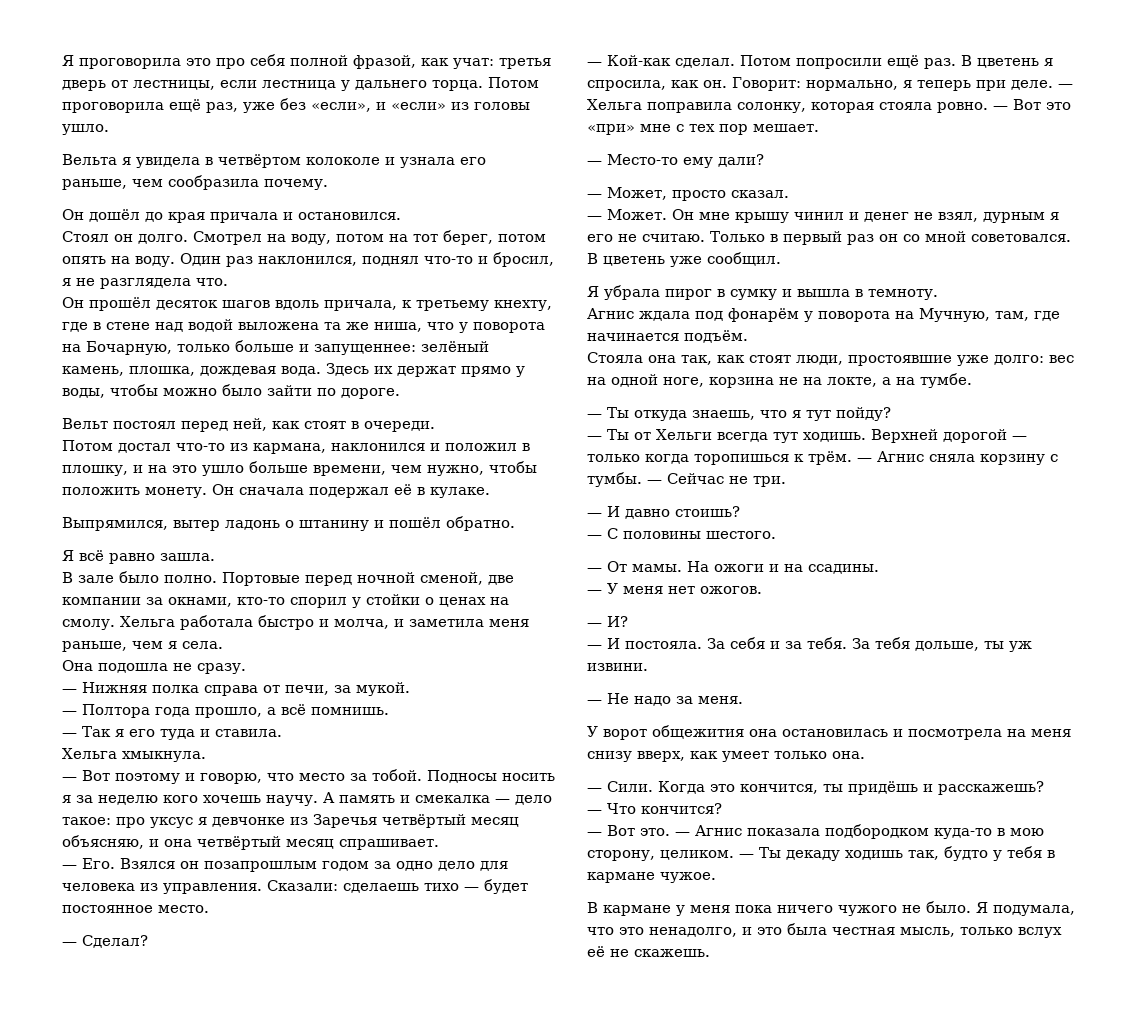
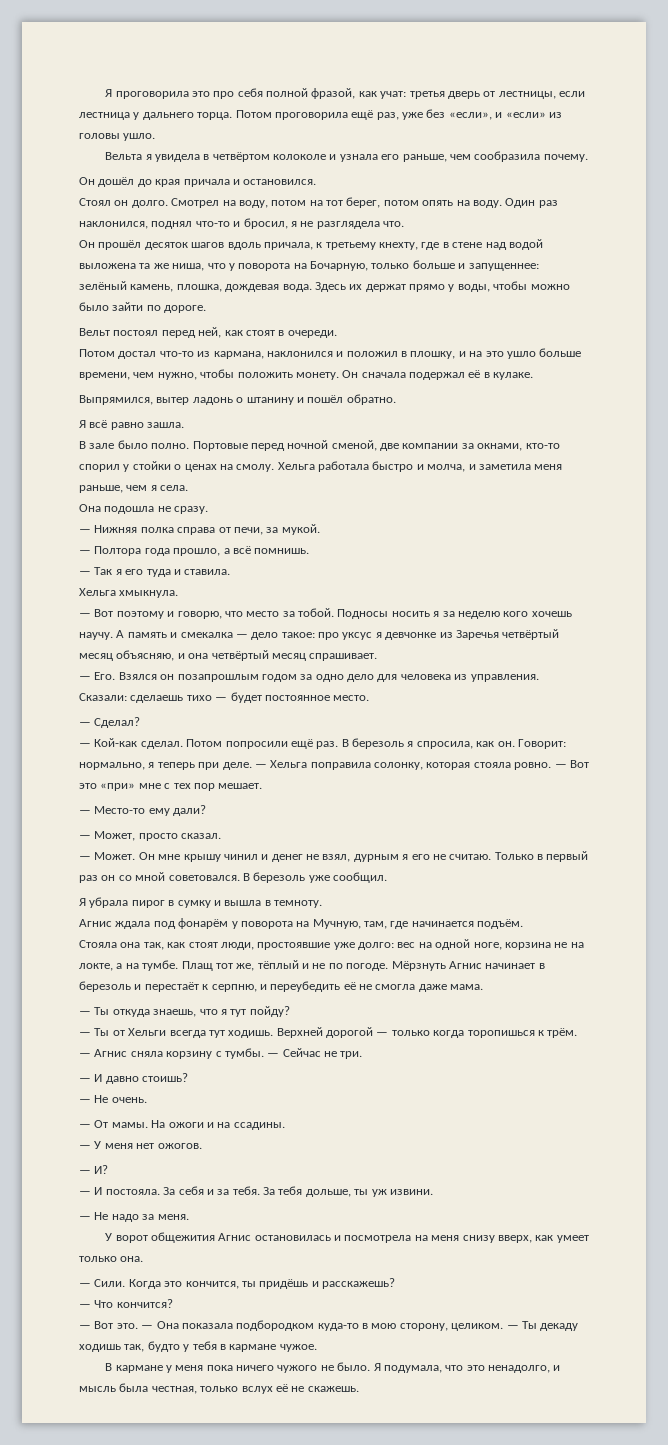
[977,58,1039,68] цветень -> [352,738,404,749] березоль
[603,256,665,266] цветень -> [253,872,306,883] березоль
(972, 380) none -> [181,960,545,971] [79,981,484,992] Плащ тот же, тёплый и не по погоде. Мёрзнуть Агнис начинает в березоль и перестаёт к серпню, и переубедить её не смогла даже мама.
[607,528,776,539] С половины шестого. -> [94,1095,147,1103] Не очень.
[749,729,777,737] она -> [218,1233,252,1241] Агнис
[695,825,742,836] Агнис -> [156,1321,179,1329] Она
[757,923,955,937] это была честная мысль, -> [79,1383,197,1394] мысль была честная,

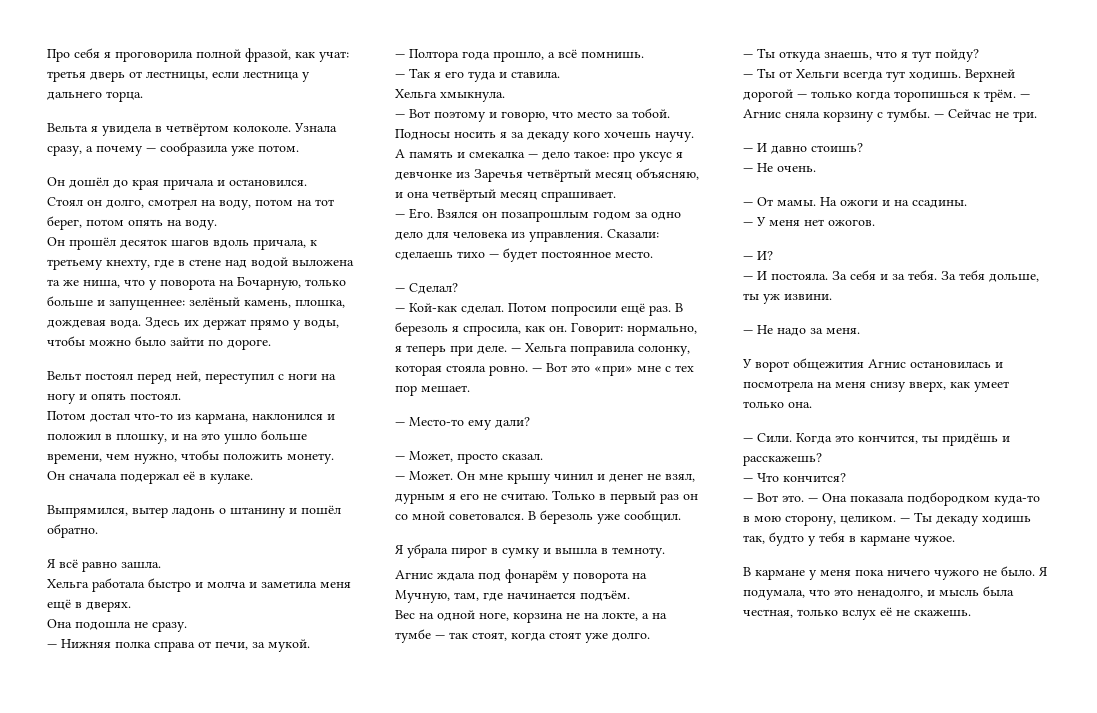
[105,88,263,99] Я проговорила это про себя -> [47,48,193,62] Про себя я проговорила
[235,109,562,120] [79,133,156,141] Потом проговорила ещё раз, уже без «если», и «если» из головы ушло. -> (143, 96) none
[273,151,588,162] колоколе и узнала его раньше, чем сообразила почему. -> [233,123,337,132] [47,142,299,156] колоколе. Узнала сразу, а почему — сообразила уже потом.
[131,198,220,208] долго. Смотрел -> [106,199,197,210] долго, смотрел
[505,198,558,208] [79,218,404,229] Один раз наклонился, поднял что-то и бросил, я не разглядела что. -> (217, 225) none
[224,330,337,338] как стоят в очереди. -> [205,373,336,384] [47,393,181,404] переступил с ноги на ногу и опять постоял.
[79,440,560,451] [79,461,275,472] В зале было полно. Портовые перед ночной сменой, две компании за окнами, кто-то спорил у стойки о ценах на смолу. -> (161, 565) none
[427,464,466,472] молча, -> [207,582,246,588] молча
[79,485,189,493] раньше, чем я села. -> [47,599,131,612] ещё в дверях.
[457,611,500,619] неделю -> [527,132,570,142] декаду
[79,940,416,950] Стояла она так, как стоят люди, простоявшие уже долго: вес -> [395,610,415,619] Вес
[142,960,545,971] [79,981,484,992] тумбе. Плащ тот же, тёплый и не по погоде. Мёрзнуть Агнис начинает в березоль и перестаёт к серпню, и переубедить её не смогла даже мама. -> [395,629,650,643] тумбе — так стоят, когда стоят уже долго.

